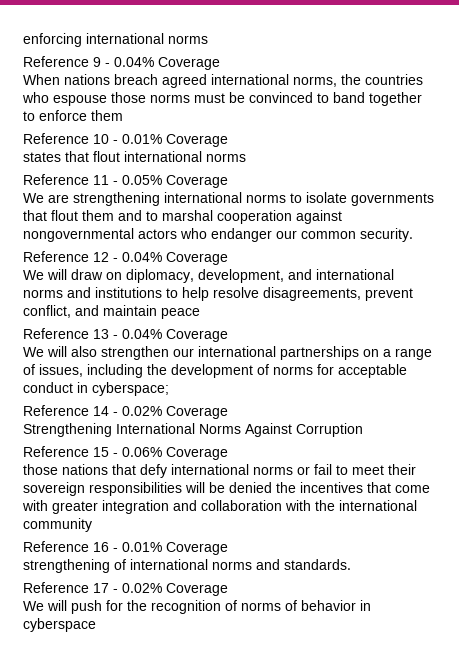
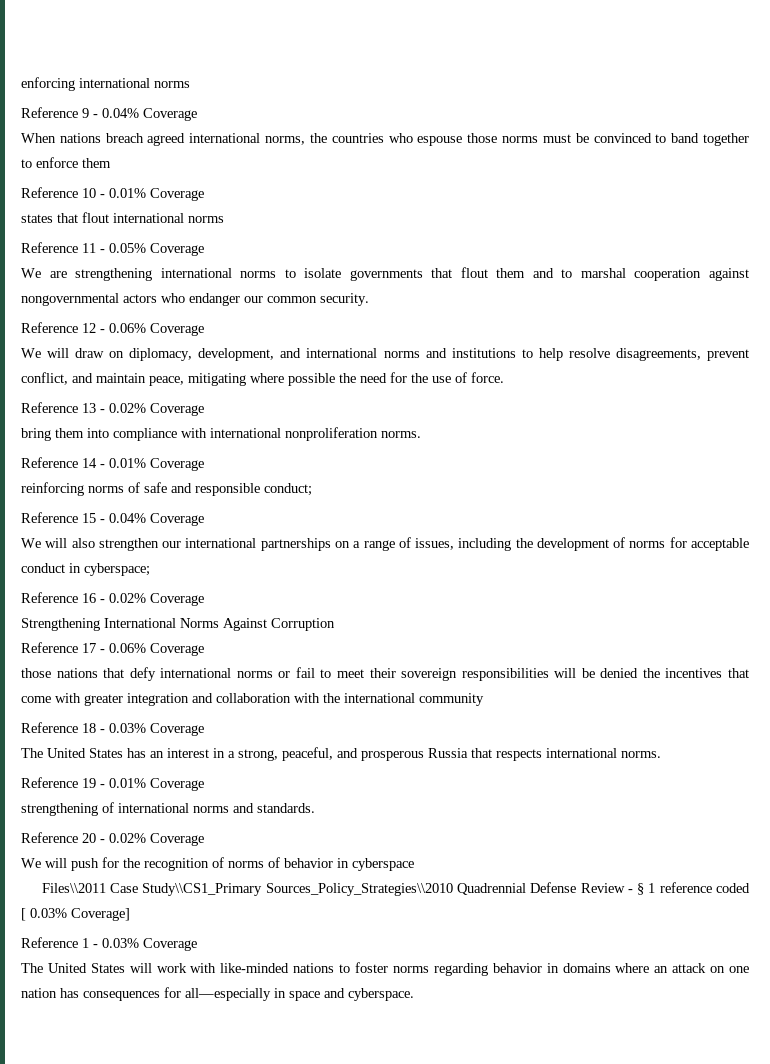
[122,252,162,262] 0.04% -> [109,323,146,333] 0.06%
[161,308,200,319] [23,328,109,339] peace // Reference 13 -> [149,372,504,386] [21,402,204,416] [21,427,421,441] [21,457,204,471] [21,482,312,496] [21,512,96,523] peace, mitigating where possible the need for the use of force. // Reference 13 - 0.02% Coverage // bring them into compliance with international nonproliferation norms. // Reference 14 - 0.01% Coverage // reinforcing norms of safe and responsible conduct; // Reference 15
[93,406,109,416] 14 -> [82,593,96,603] 16
[93,447,109,457] 15 -> [82,643,96,653] 17
[93,542,109,552] 16 -> [82,723,204,736] [21,747,661,761] [21,777,96,788] 18 - 0.03% Coverage // The United States has an interest in a strong, peaceful, and prosperous Russia that respects international norms. // Reference 19
[93,583,109,593] 17 -> [82,833,96,843] 20
(96, 625) none -> [41,882,750,896] [21,908,130,921] [21,937,197,951] [21,962,750,976] [21,987,414,1001] // Files\\2011 Case Study\\CS1_Primary Sources_Policy_Strategies\\2010 Quadrennial Defense Review - § 1 reference coded [ 0.03% Coverage] // Reference 1 - 0.03% Coverage // The United States will work with like-minded nations to foster norms regarding behavior in domains where an attack on one nation has consequences for all—especially in space and cyberspace.

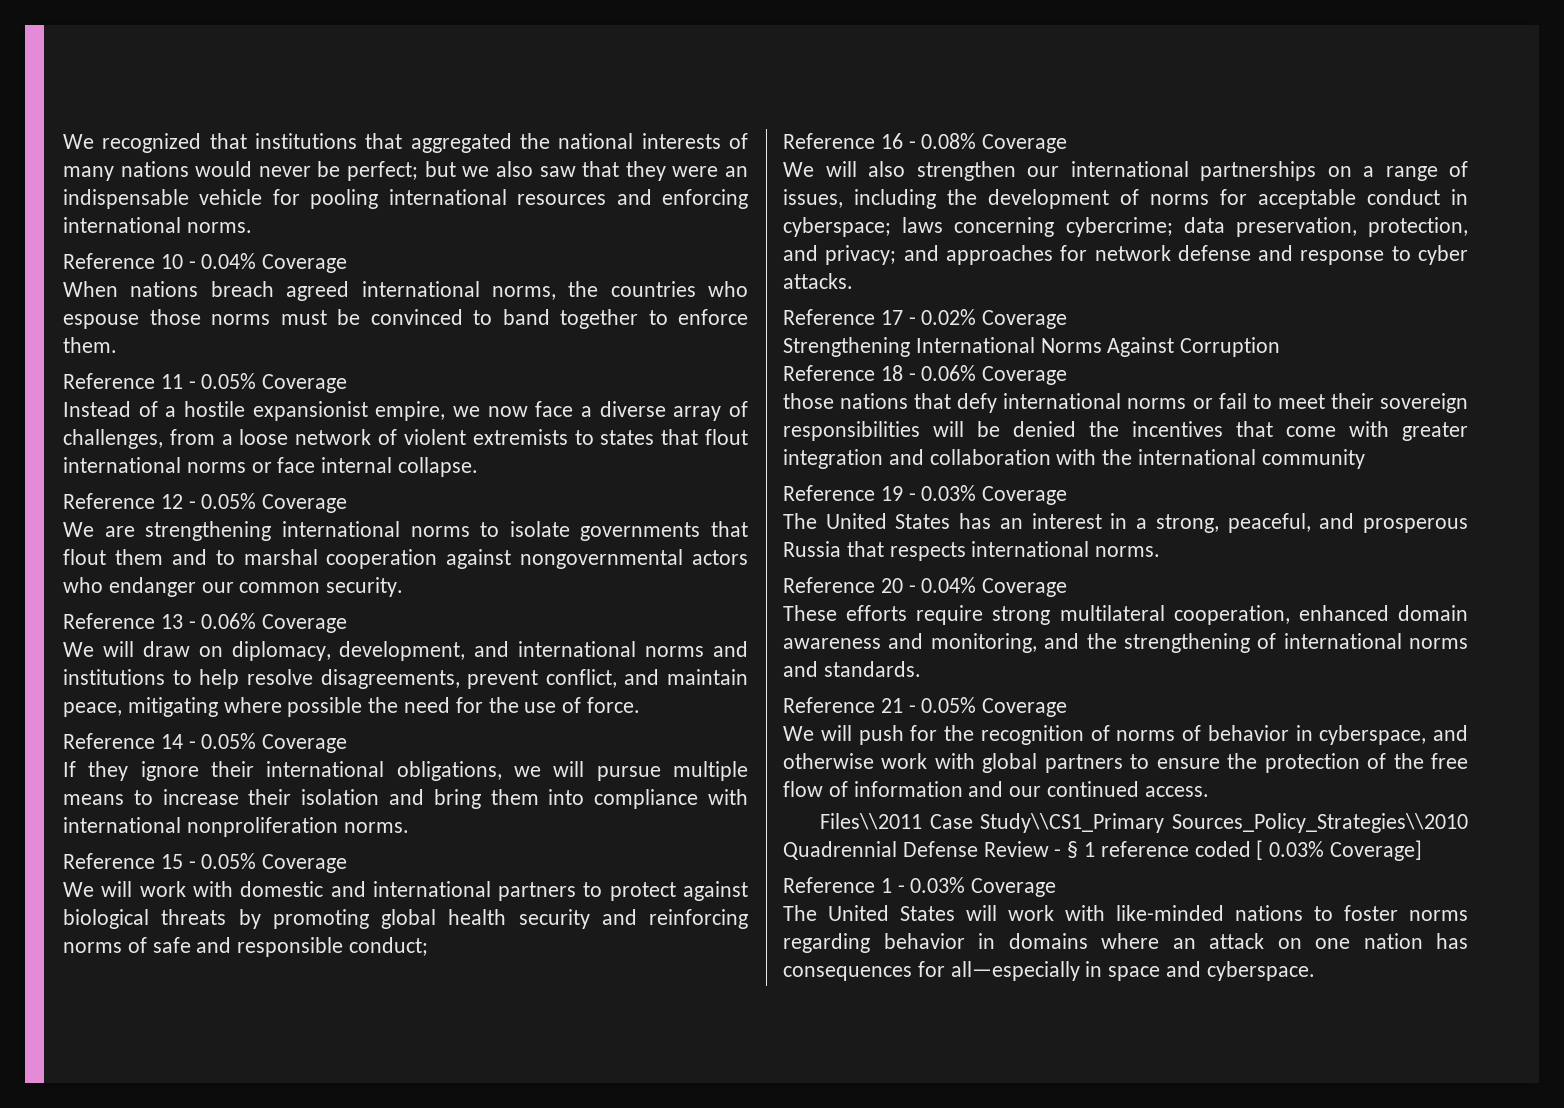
(21, 84) none -> [63,133,748,153] [63,161,749,181] [63,189,652,209] We recognized that institutions that aggregated the national interests of many nations would never be perfect; but we also saw that they were an indispensable vehicle for pooling international resources and
[154,81,190,88] [21,107,89,118] norms // Reference 9 -> [186,222,252,233] [63,253,183,269] norms. // Reference 10
[82,158,111,168] [21,187,204,201] them // Reference 10 - 0.01% Coverage // -> [63,337,117,353] [63,373,348,393] [63,401,748,421] [63,429,594,449] them. // Reference 11 - 0.05% Coverage // Instead of a hostile expansionist empire, we now face a diverse array of challenges, from a loose network of violent extremists to
[21,242,96,253] // Reference 11 -> [251,457,479,477] [63,493,183,509] or face internal collapse. // Reference 12
[82,323,96,333] 12 -> [160,614,183,629] 13
[82,403,204,416] 13 - 0.02% Coverage // -> [160,733,348,753] [63,761,748,781] [63,789,424,805] 14 - 0.05% Coverage // If they ignore their international obligations, we will pursue multiple means to increase their isolation and
[82,458,204,471] 14 - 0.01% Coverage // -> [160,853,348,873] [63,881,748,901] [63,909,637,929] 15 - 0.05% Coverage // We will work with domestic and international partners to protect against biological threats by promoting global health security and
[82,513,146,523] 15 - 0.04% -> [880,133,977,149] 16 - 0.08%
[21,592,96,603] // Reference 16 -> [902,217,1468,237] [783,245,1468,265] [783,273,853,289] [783,309,903,325] laws concerning cybercrime; data preservation, protection, and privacy; and approaches for network defense and response to cyber attacks. // Reference 17
[82,643,96,653] 17 -> [880,365,903,381] 18
[82,723,96,733] 18 -> [880,486,903,501] 19
[82,778,204,791] 19 - 0.01% Coverage // -> [880,577,1068,597] [783,605,1468,625] [783,633,1117,653] 20 - 0.04% Coverage // These efforts require strong multilateral cooperation, enhanced domain awareness and monitoring, and the
[82,833,146,843] 20 - 0.02% -> [880,697,977,713] 21 - 0.05%
[352,858,414,871] cyberspace -> [1319,725,1468,745] [783,753,1468,773] [783,781,1209,797] cyberspace, and otherwise work with global partners to ensure the protection of the free flow of information and our continued access.

